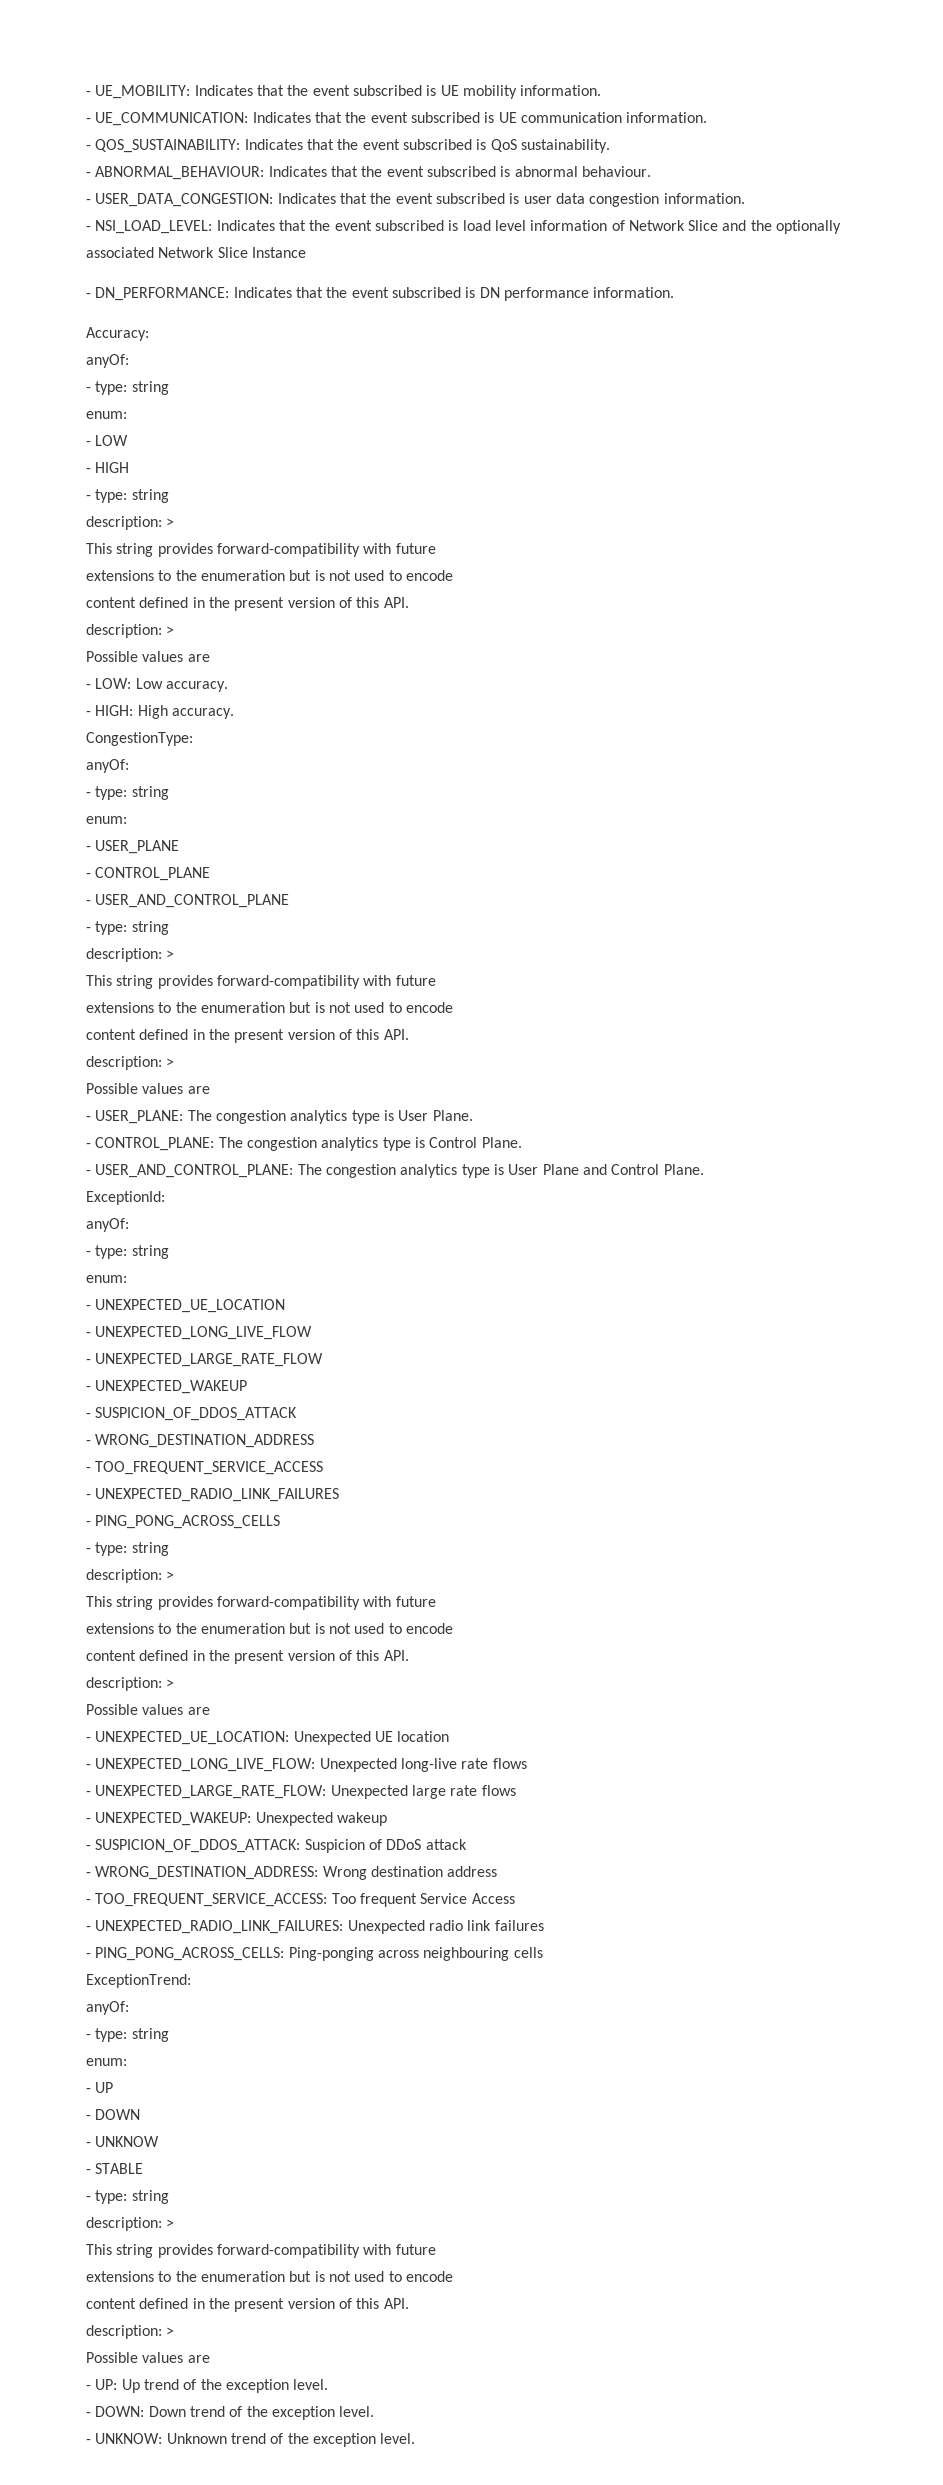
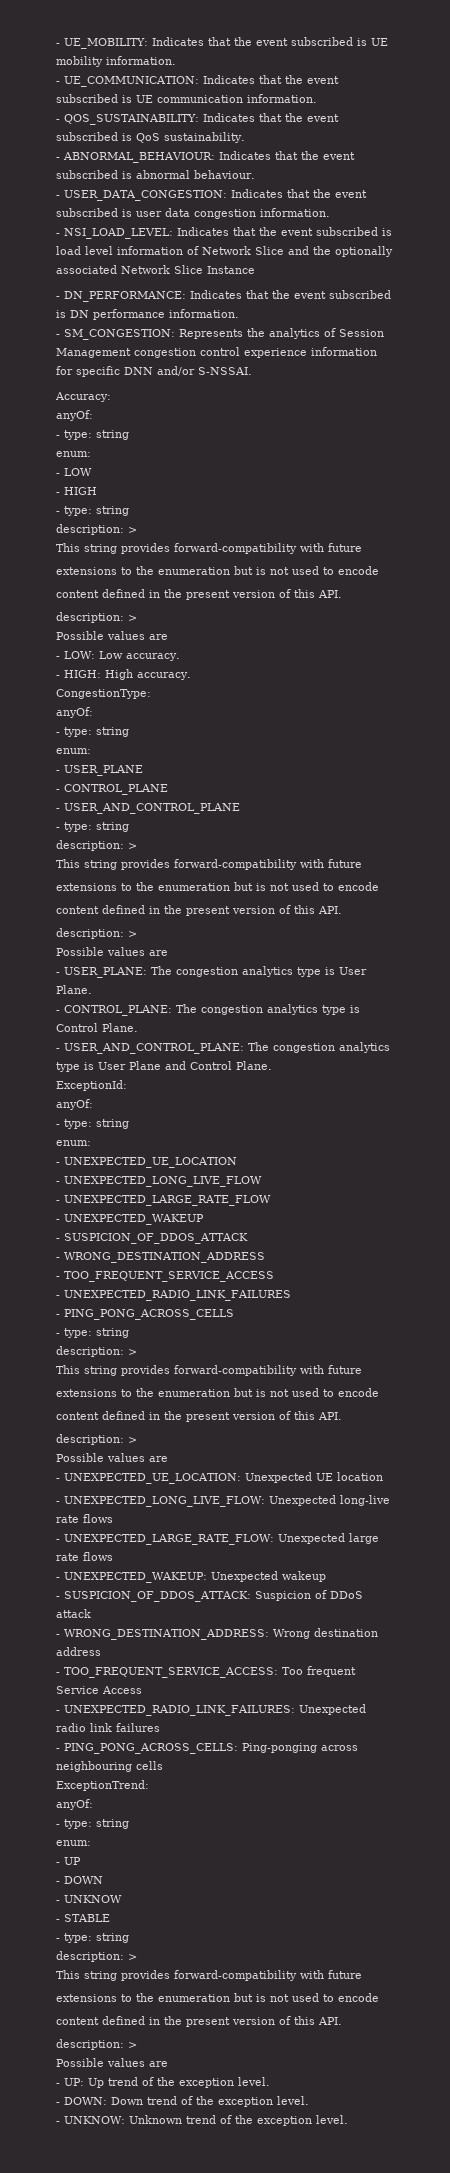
(675, 292) none -> [56,328,384,340] [56,347,377,358] [56,366,252,377] // - SM_CONGESTION: Represents the analytics of Session Management congestion control experience information for specific DNN and/or S-NSSAI.

